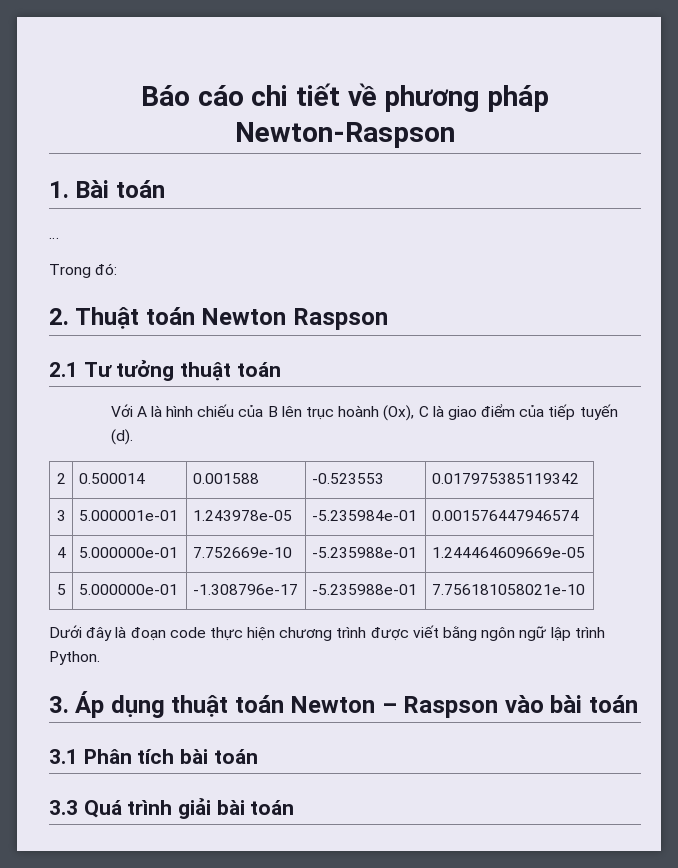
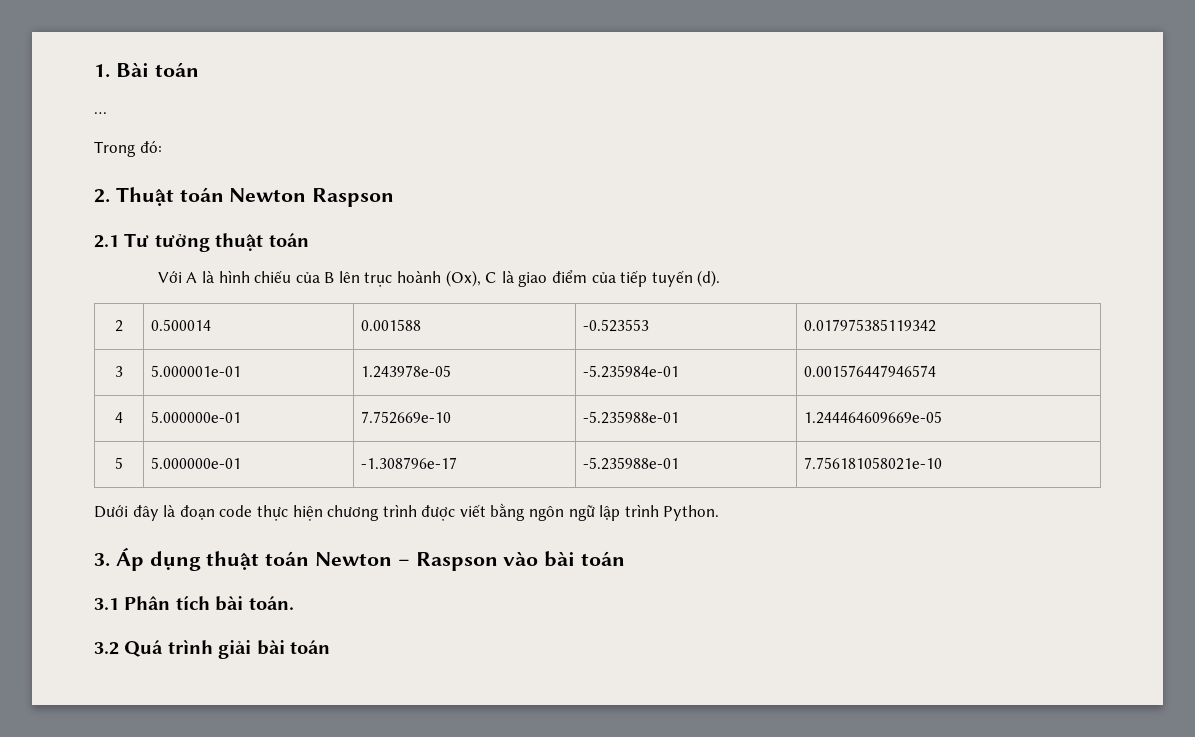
[141,83,549,112] [235,122,455,148] Báo cáo chi tiết về phương pháp Newton-Raspson // -> (94, 71) none
[213,749,258,764] [49,800,78,815] toán // 3.3 -> [248,596,294,610] [94,642,119,655] toán. // 3.2

